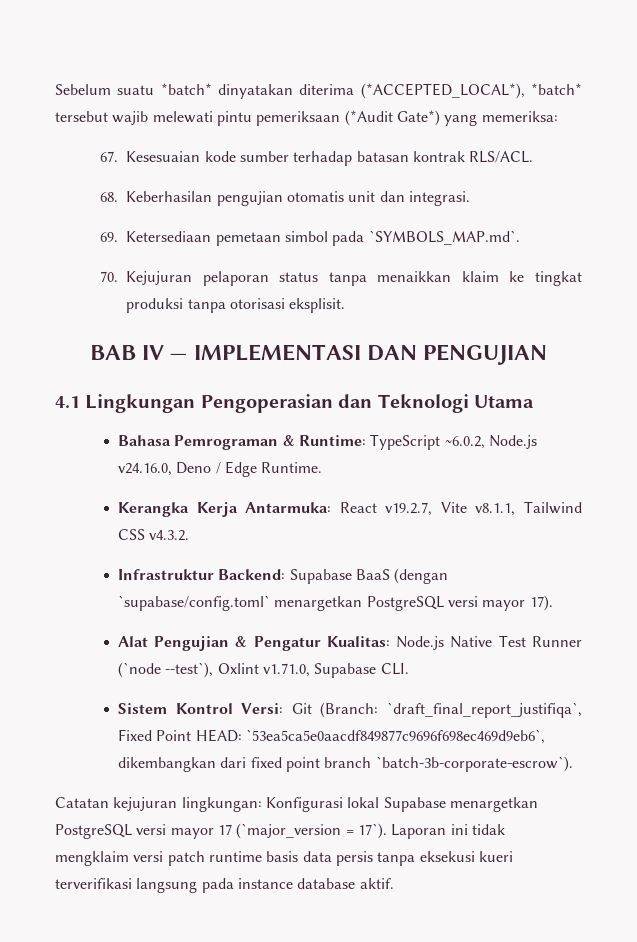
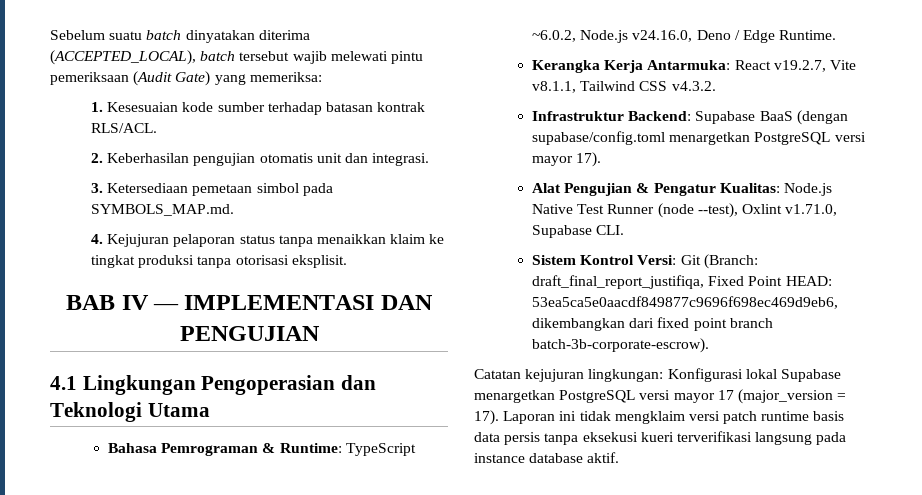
[160,83,212,95] *batch* -> [146,30,182,40] batch
[360,83,582,99] (*ACCEPTED_LOCAL*), *batch* -> [50,50,236,65] (ACCEPTED_LOCAL), batch
[344,110,440,126] (*Audit Gate*) -> [133,71,211,86] (Audit Gate)
[100,151,119,162] 67. -> [90,102,103,112] 1.
[100,192,119,202] 68. -> [90,153,103,163] 2.
[100,232,119,242] 69. -> [90,183,103,193] 3.
[368,230,520,245] [100,271,119,282] `SYMBOLS_MAP.md`. // 70. -> [90,204,234,216] [90,234,103,244] SYMBOLS_MAP.md. // 4.
[117,595,270,611] `supabase/config.toml` -> [532,131,666,145] supabase/config.toml
[117,662,214,678] (`node --test`), -> [657,203,738,218] (node --test),
[387,702,582,718] `draft_final_report_justifiqa`, -> [532,275,705,289] draft_final_report_justifiqa,
[245,729,545,744] `53ea5ca5e0aacdf849877c9696f698ec469d9eb6`, -> [532,296,839,309] 53ea5ca5e0aacdf849877c9696f698ec469d9eb6,
[375,756,573,772] `batch-3b-corporate-escrow`). -> [532,338,710,353] batch-3b-corporate-escrow).
[236,823,387,839] (`major_version = 17`). -> [737,389,847,404] [474,410,499,425] (major_version = 17).

